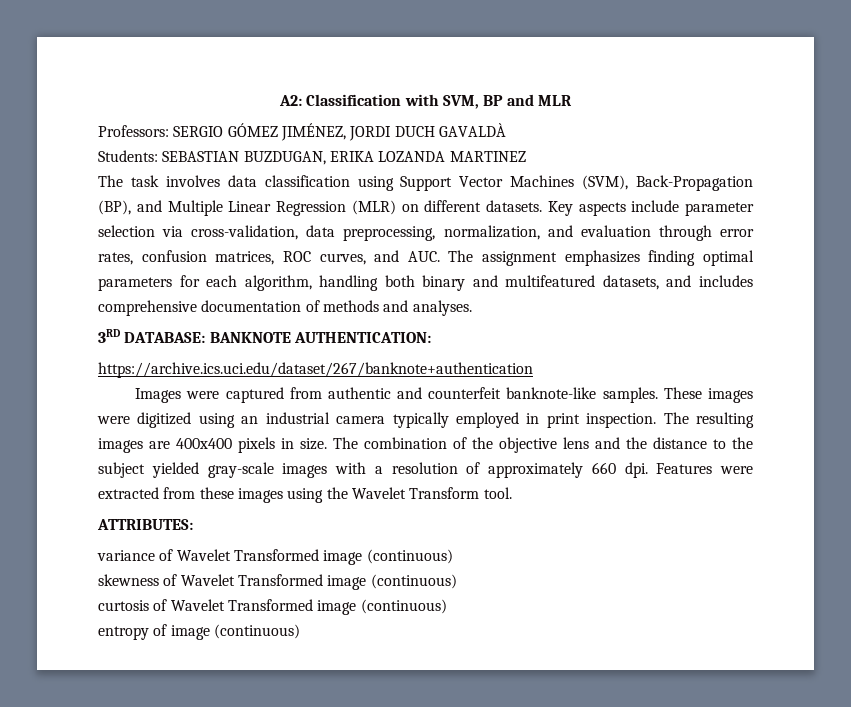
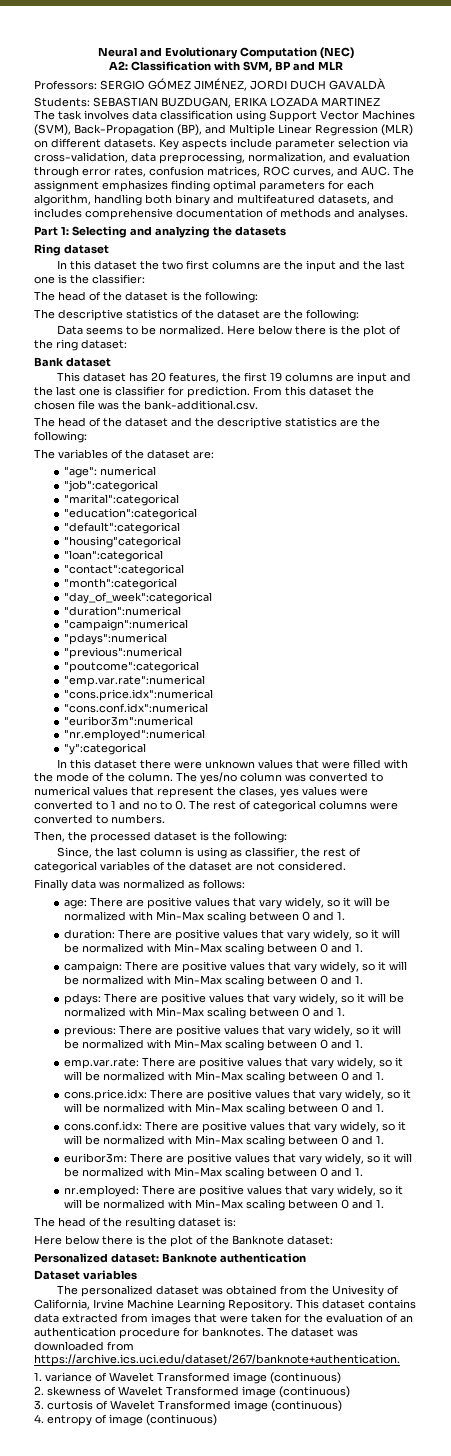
(279, 100) none -> [97,47,354,59] Neural and Evolutionary Computation (NEC) //
[378,151,446,162] LOZANDA -> [270,97,318,107] LOZADA
[98,329,431,343] [98,362,533,378] [135,387,754,403] [97,412,754,428] [98,437,753,453] [98,462,753,478] [98,487,512,503] [97,519,193,530] 3RD DATABASE: BANKNOTE AUTHENTICATION: // https://archive.ics.uci.edu/dataset/267/banknote+authentication // Images were captured from authentic and counterfeit banknote-like samples. These images were digitized using an industrial camera typically employed in print inspection. The resulting images are 400x400 pixels in size. The combination of the objective lens and the distance to the subject yielded gray-scale images with a resolution of approximately 660 dpi. Features were extracted from these images using the Wavelet Transform tool. // ATTRIBUTES: // -> [34,226,286,238] [34,244,109,256] [57,260,406,272] [34,274,145,284] [34,291,258,303] [34,309,359,321] [57,325,402,337] [34,339,127,351] [34,357,111,367] [57,372,412,384] [34,386,374,398] [34,400,258,410] [34,417,380,429] [34,431,87,443] [34,449,214,459] [64,466,157,478] [64,480,159,492] [64,494,180,506] [64,508,198,520] [64,522,181,534] [64,536,182,548] [64,550,164,562] [64,564,185,576] [64,578,178,590] [64,592,213,604] [64,606,182,616] [64,619,189,631] [64,633,168,645] [64,647,183,659] [64,661,200,673] [64,675,206,687] [64,689,214,701] [64,703,209,713] [64,716,194,726] [64,729,206,741] [64,743,147,755] [57,759,409,769] [34,772,383,784] [34,786,368,798] [34,800,398,812] [34,814,165,824] [34,831,287,843] [57,847,362,859] [34,861,346,873] [34,879,245,891] [64,897,391,909] [64,911,346,923] [64,929,401,941] [64,943,364,955] [64,961,408,973] [64,975,364,987] [64,993,405,1005] [64,1007,346,1019] [64,1025,402,1037] [64,1039,364,1051] [64,1057,404,1069] [64,1071,385,1083] [64,1089,412,1101] [64,1103,385,1115] [64,1121,407,1133] [64,1135,385,1147] [64,1153,413,1165] [64,1167,364,1179] [64,1185,404,1197] [64,1199,385,1211] [34,1217,236,1229] [34,1235,333,1247] [34,1253,306,1263] [34,1270,137,1280] [57,1285,400,1297] [34,1299,416,1311] [34,1313,413,1325] [34,1327,358,1339] [34,1341,134,1351] [34,1354,400,1366] [34,1372,42,1381] Part 1: Selecting and analyzing the datasets // Ring dataset // In this dataset the two first columns are the input and the last one is the classifier: // The head of the dataset is the following: // The descriptive statistics of the dataset are the following: // Data seems to be normalized. Here below there is the plot of the ring dataset: // Bank dataset // This dataset has 20 features, the first 19 columns are input and the last one is classifier for prediction. From this dataset the chosen file was the bank-additional.csv. // The head of the dataset and the descriptive statistics are the following: // The variables of the dataset are: // "age": numerical // "job":categorical // "marital":categorical // "education":categorical // "default":categorical // "housing"categorical // "loan":categorical // "contact":categorical // "month":categorical // "day_of_week":categorical // "duration":numerical // "campaign":numerical // "pdays":numerical // "previous":numerical // "poutcome":categorical // "emp.var.rate":numerical // "cons.price.idx":numerical // "cons.conf.idx":numerical // "euribor3m":numerical // "nr.employed":numerical // "y":categorical // In this dataset there were unknown values that were filled with the mode of the column. The yes/no column was converted to numerical values that represent the clases, yes values were converted to 1 and no to 0. The rest of categorical columns were converted to numbers. // Then, the processed dataset is the following: // Since, the last column is using as classifier, the rest of categorical variables of the dataset are not considered. // Finally data was normalized as follows: // age: There are positive values that vary widely, so it will be normalized with Min-Max scaling between 0 and 1. // duration: There are positive values that vary widely, so it will be normalized with Min-Max scaling between 0 and 1. // campaign: There are positive values that vary widely, so it will be normalized with Min-Max scaling between 0 and 1. // pdays: There are positive values that vary widely, so it will be normalized with Min-Max scaling between 0 and 1. // previous: There are positive values that vary widely, so it will be normalized with Min-Max scaling between 0 and 1. // emp.var.rate: There are positive values that vary widely, so it will be normalized with Min-Max scaling between 0 and 1. // cons.price.idx: There are positive values that vary widely, so it will be normalized with Min-Max scaling between 0 and 1. // cons.conf.idx: There are positive values that vary widely, so it will be normalized with Min-Max scaling between 0 and 1. // euribor3m: There are positive values that vary widely, so it will be normalized with Min-Max scaling between 0 and 1. // nr.employed: There are positive values that vary widely, so it will be normalized with Min-Max scaling between 0 and 1. // The head of the resulting dataset is: // Here below there is the plot of the Banknote dataset: // Personalized dataset: Banknote authentication // Dataset variables // The personalized dataset was obtained from the Univesity of California, Irvine Machine Learning Repository. This dataset contains data extracted from images that were taken for the evaluation of an authentication procedure for banknotes. The dataset was downloaded from https://archive.ics.uci.edu/dataset/267/banknote+authentication. // 1.
(453, 556) none -> [34,1386,44,1395] 2.
(457, 581) none -> [34,1400,44,1410] 3.
(447, 606) none -> [34,1414,44,1423] 4.

